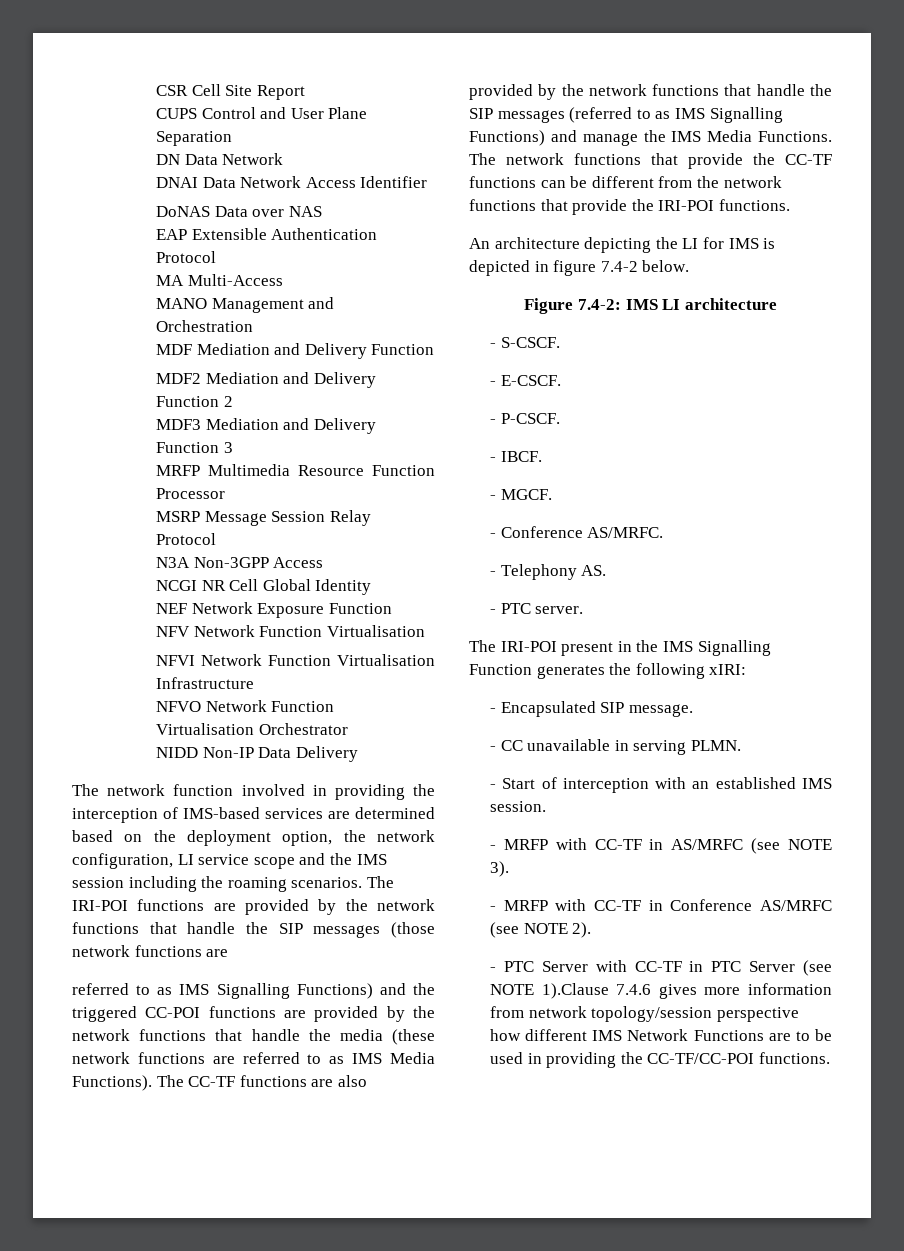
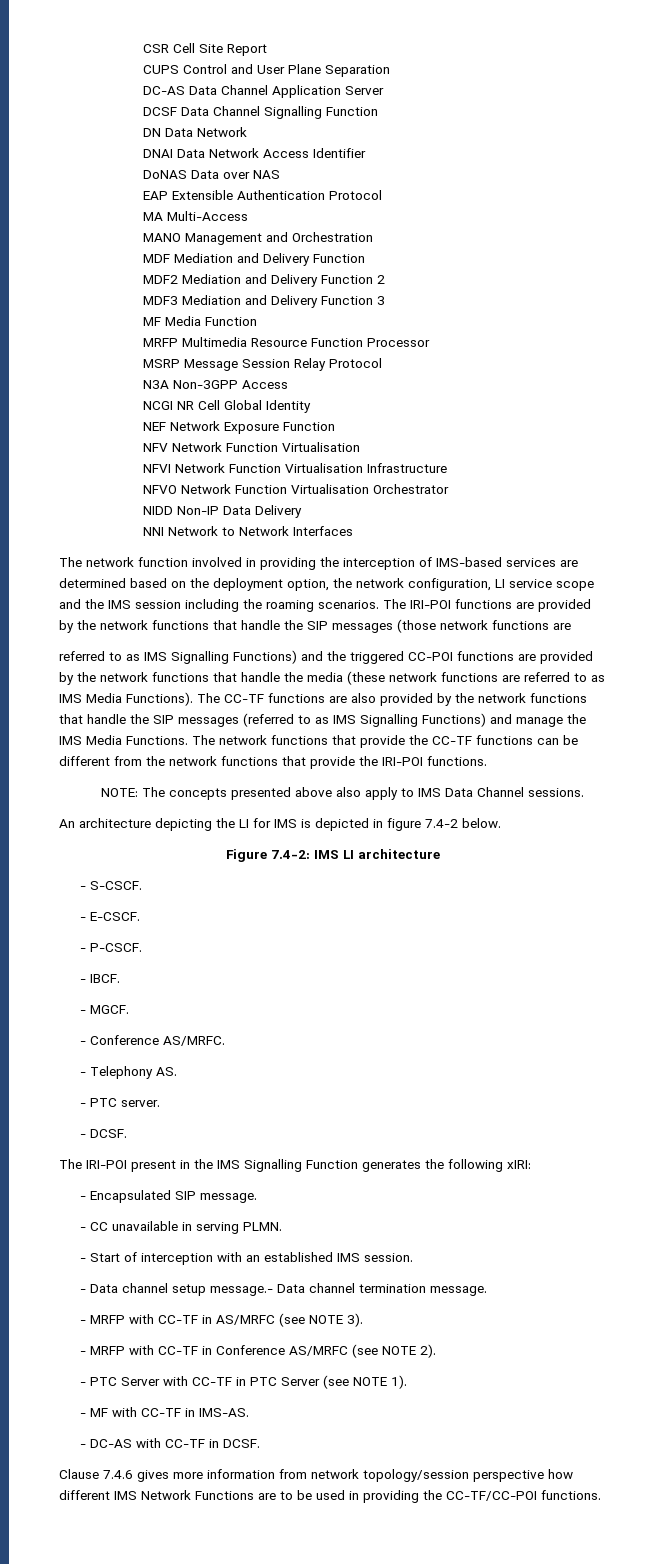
(233, 138) none -> [143,85,385,98] [143,106,379,119] // DC-AS Data Channel Application Server // DCSF Data Channel Signalling Function
(233, 447) none -> [143,316,258,326] // MF Media Function
(358, 754) none -> [143,526,354,536] // NNI Network to Network Interfaces
(790, 205) none -> [101,787,585,800] // NOTE: The concepts presented above also apply to IMS Data Channel sessions.
(584, 610) none -> [80,1129,128,1138] // - DCSF.
(547, 806) none -> [80,1283,488,1296] // - Data channel setup message.- Data channel termination message.
[541,983,609,999] 1).Clause -> [391,1375,408,1389] [80,1407,250,1417] [80,1438,261,1448] [59,1469,99,1479] 1). // - MF with CC-TF in IMS-AS. // - DC-AS with CC-TF in DCSF. // Clause

